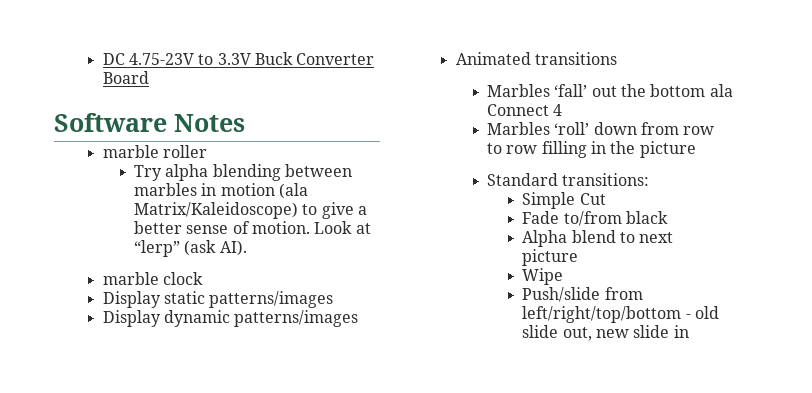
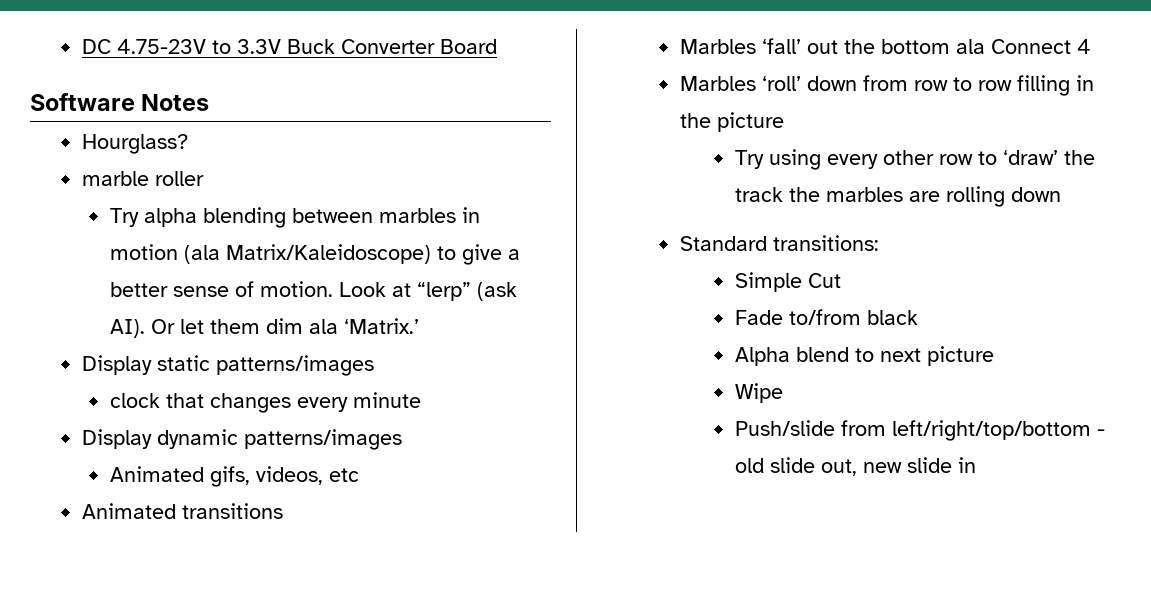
(245, 123) none -> [81,134,188,154] // Hourglass?
[102,272,204,285] [102,291,334,308] // marble clock // Display static patterns/images -> [150,318,419,334] [81,355,374,376] [109,392,421,413] Or let them dim ala ‘Matrix.’ // Display static patterns/images // clock that changes every minute
(359, 318) none -> [109,466,359,487] // Animated gifs, videos, etc
(696, 149) none -> [735,149,1096,170] [735,186,1062,207] // Try using every other row to ‘draw’ the track the marbles are rolling down

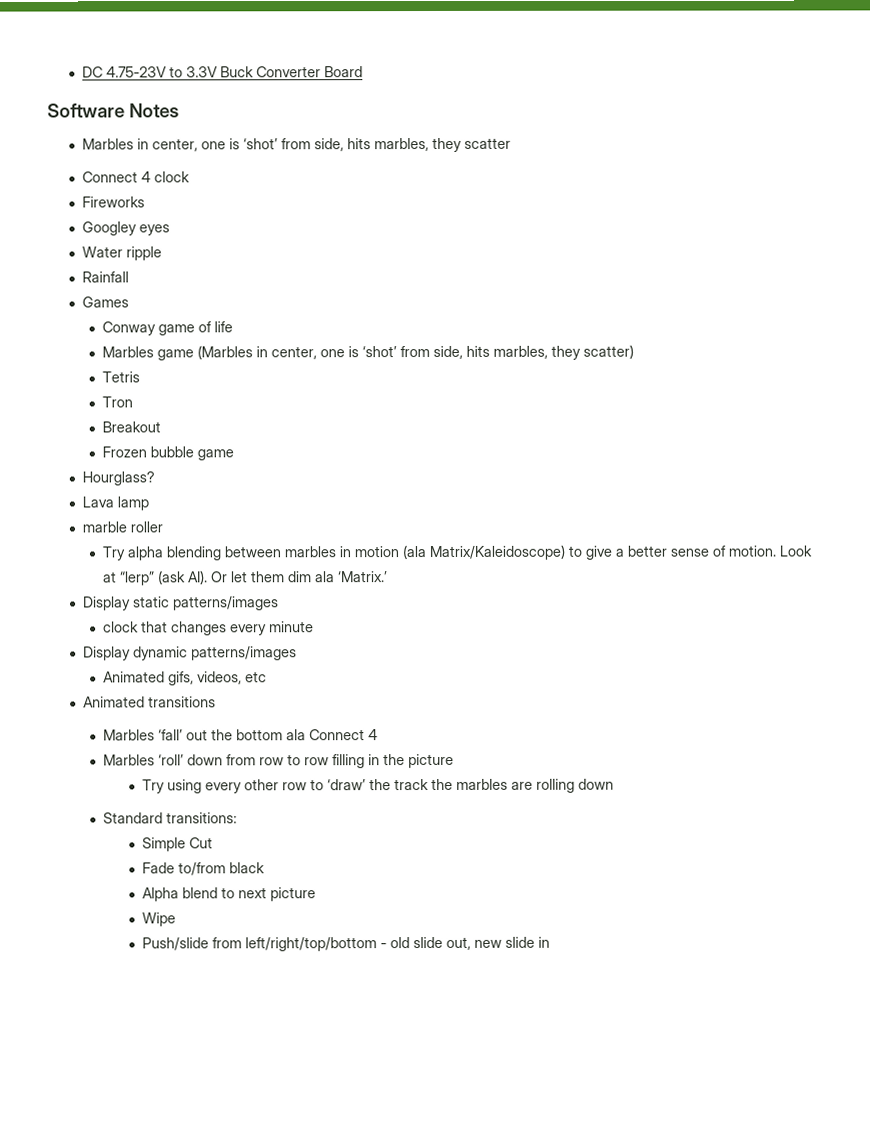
(210, 102) none -> [82,137,512,153] [82,171,191,183] [82,196,146,208] [82,221,171,236] [82,246,163,261] [82,271,130,283] [82,296,130,308] [101,321,233,336] [101,344,634,361] [101,371,140,383] [101,396,133,408] [101,421,161,433] [101,446,234,461] // Marbles in center, one is ‘shot’ from side, hits marbles, they scatter // Connect 4 clock // Fireworks // Googley eyes // Water ripple // Rainfall // Games // Conway game of life // Marbles game (Marbles in center, one is ‘shot’ from side, hits marbles, they scatter) // Tetris // Tron // Breakout // Frozen bubble game
(188, 144) none -> [82,496,150,511] // Lava lamp

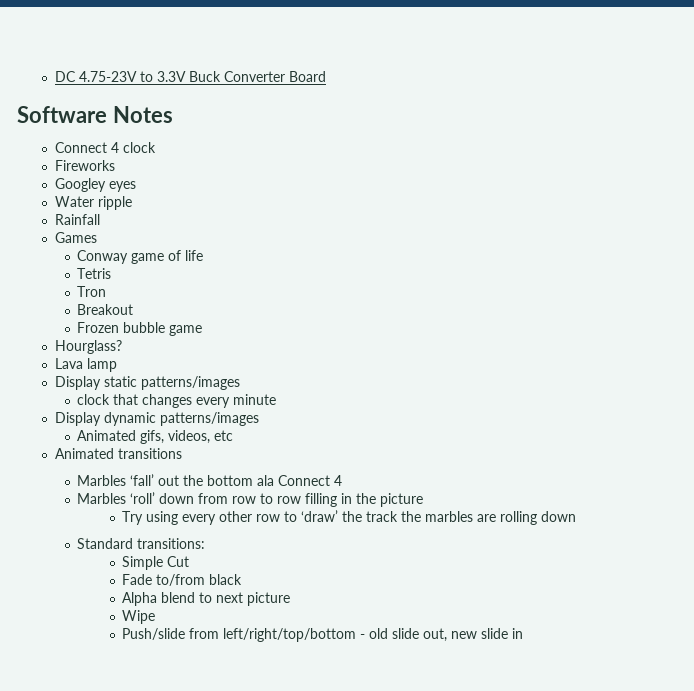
[82,137,512,153] // Marbles in center, one is ‘shot’ from side, hits marbles, they scatter -> (173, 114) none
[101,344,634,361] // Marbles game (Marbles in center, one is ‘shot’ from side, hits marbles, they scatter) -> (204, 255) none
[82,521,164,533] [101,544,812,561] [102,570,388,586] // marble roller // Try alpha blending between marbles in motion (ala Matrix/Kaleidoscope) to give a better sense of motion. Look at “lerp” (ask AI). Or let them dim ala ‘Matrix.’ -> (117, 365) none

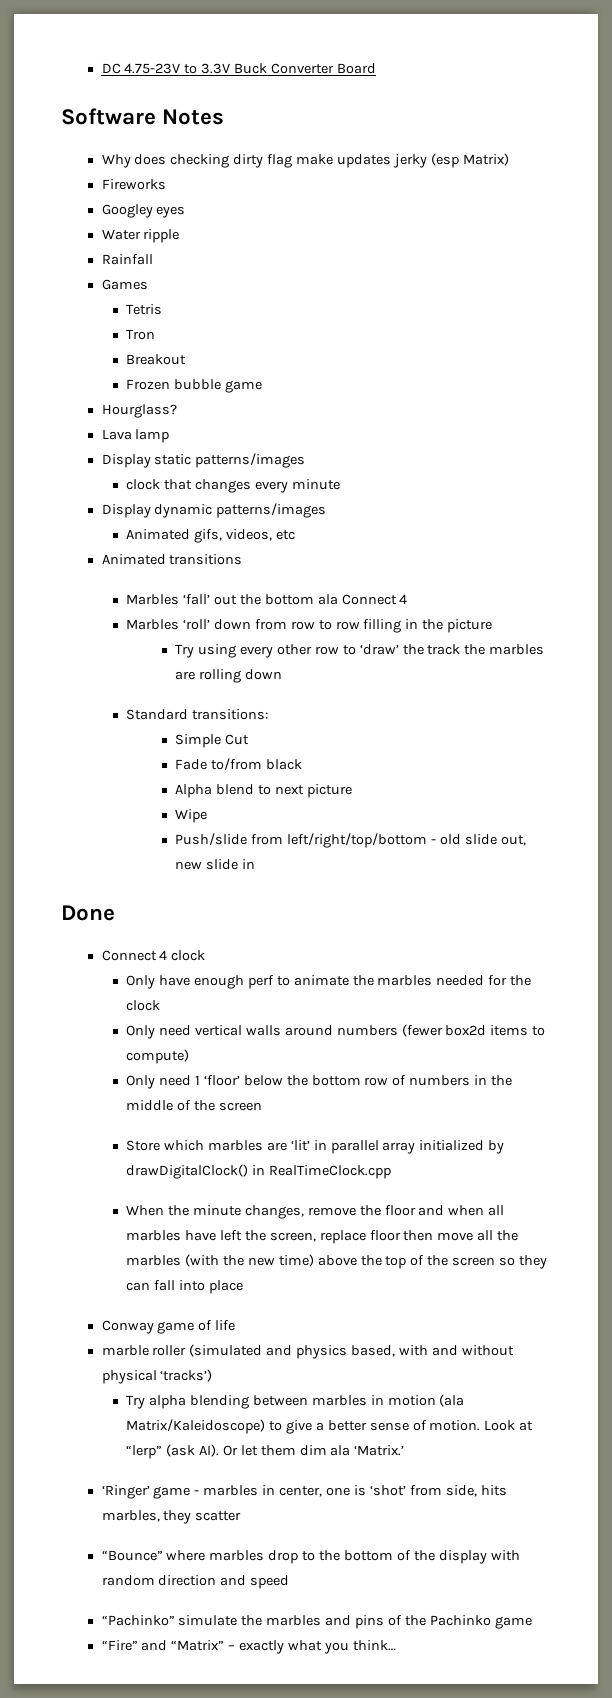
[54,142,156,153] Connect 4 clock -> [101,153,509,168] Why does checking dirty flag make updates jerky (esp Matrix)
[77,250,204,264] // Conway game of life -> (148, 284) none
(524, 633) none -> [61,905,115,921] [101,950,206,961] [126,975,532,989] [126,1000,161,1011] [126,1024,546,1039] [126,1049,190,1064] [126,1075,513,1089] [126,1100,262,1111] [126,1140,505,1154] [126,1164,391,1179] [126,1205,505,1219] [126,1230,519,1244] [126,1254,548,1269] [126,1280,243,1294] [101,1320,236,1334] [101,1344,514,1359] [101,1369,213,1384] [126,1394,465,1409] [126,1419,534,1434] [126,1444,405,1459] [101,1485,507,1499] [101,1510,242,1524] [101,1550,520,1564] [101,1575,290,1589] [101,1615,532,1629] [101,1640,396,1654] // Done // Connect 4 clock // Only have enough perf to animate the marbles needed for the clock // Only need vertical walls around numbers (fewer box2d items to compute) // Only need 1 ‘floor’ below the bottom row of numbers in the middle of the screen // Store which marbles are ‘lit’ in parallel array initialized by drawDigitalClock() in RealTimeClock.cpp // When the minute changes, remove the floor and when all marbles have left the screen, replace floor then move all the marbles (with the new time) above the top of the screen so they can fall into place // Conway game of life // marble roller (simulated and physics based, with and without physical ‘tracks’) // Try alpha blending between marbles in motion (ala Matrix/Kaleidoscope) to give a better sense of motion. Look at “lerp” (ask AI). Or let them dim ala ‘Matrix.’ // ‘Ringer’ game - marbles in center, one is ‘shot’ from side, hits marbles, they scatter // “Bounce” where marbles drop to the bottom of the display with random direction and speed // “Pachinko” simulate the marbles and pins of the Pachinko game // “Fire” and “Matrix” – exactly what you think…

